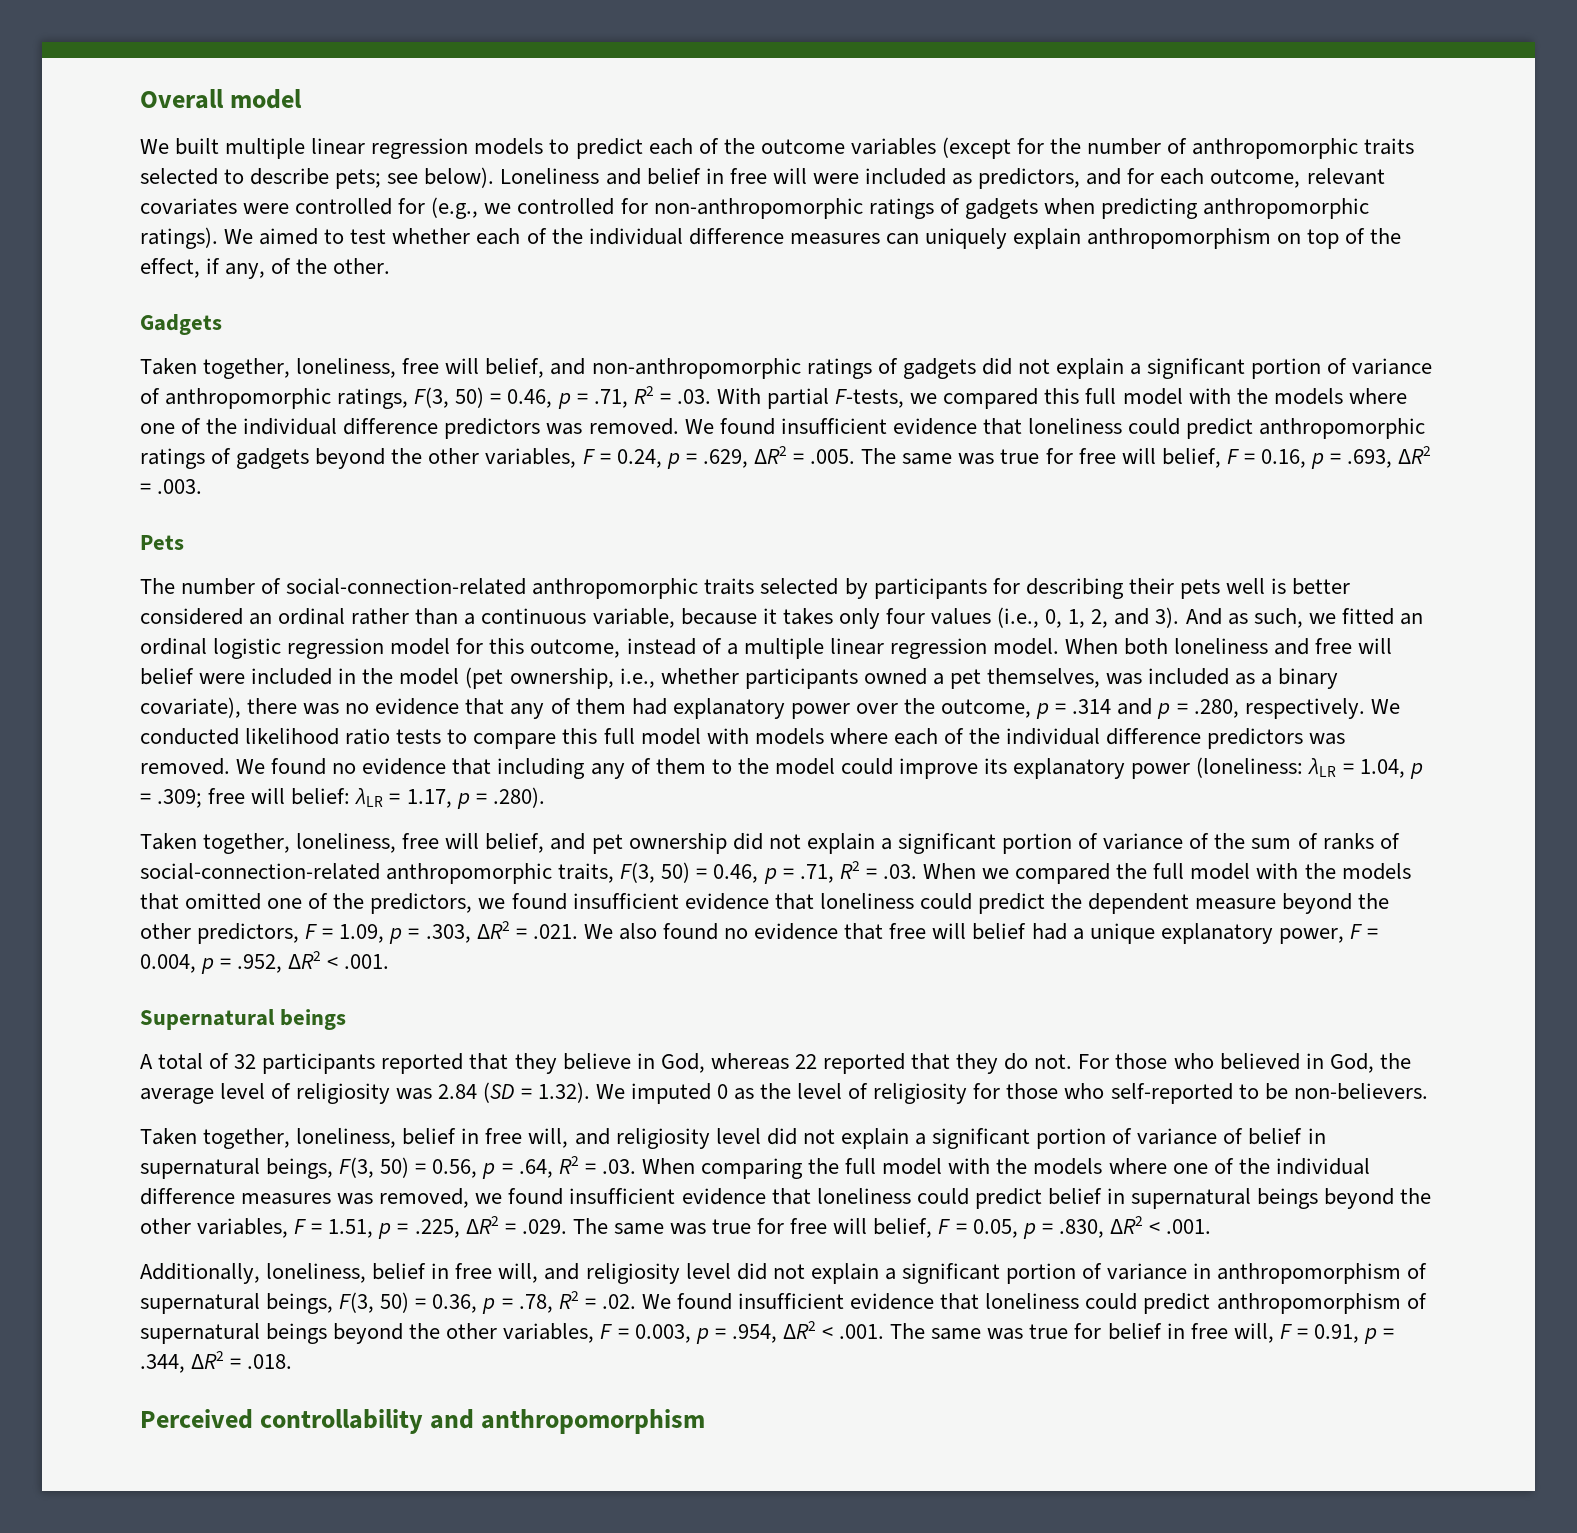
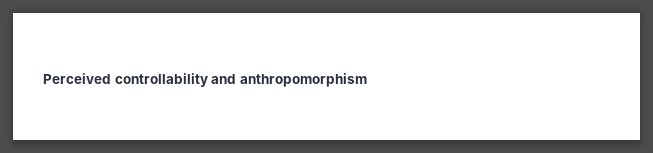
[140,89,303,109] [140,137,1415,159] [140,167,1385,189] [140,197,1370,219] [140,227,1402,249] [140,258,391,279] [140,314,222,335] [140,358,1433,379] [140,386,1407,409] [140,418,1426,439] [140,446,1432,469] [140,479,203,494] [140,535,184,550] [140,578,1351,599] [140,607,1423,629] [140,638,1393,659] [140,667,1339,689] [140,697,1400,719] [140,728,1346,749] [140,757,1423,779] [140,787,545,809] [140,833,1400,854] [140,861,1411,884] [140,893,1390,914] [140,921,1378,944] [140,951,390,974] [140,1009,347,1030] [140,1053,1411,1074] [140,1082,1428,1104] [140,1128,1326,1149] [140,1156,1370,1179] [140,1188,1432,1209] [140,1216,1212,1239] [140,1263,1428,1284] [140,1291,1427,1314] [140,1321,1395,1344] [140,1351,293,1373] Overall model // We built multiple linear regression models to predict each of the outcome variables (except for the number of anthropomorphic traits selected to describe pets; see below). Loneliness and belief in free will were included as predictors, and for each outcome, relevant covariates were controlled for (e.g., we controlled for non-anthropomorphic ratings of gadgets when predicting anthropomorphic ratings). We aimed to test whether each of the individual difference measures can uniquely explain anthropomorphism on top of the effect, if any, of the other. // Gadgets // Taken together, loneliness, free will belief, and non-anthropomorphic ratings of gadgets did not explain a significant portion of variance of anthropomorphic ratings, F(3, 50) = 0.46, p = .71, R2 = .03. With partial F-tests, we compared this full model with the models where one of the individual difference predictors was removed. We found insufficient evidence that loneliness could predict anthropomorphic ratings of gadgets beyond the other variables, F = 0.24, p = .629, ΔR2 = .005. The same was true for free will belief, F = 0.16, p = .693, ΔR2 = .003. // Pets // The number of social-connection-related anthropomorphic traits selected by participants for describing their pets well is better considered an ordinal rather than a continuous variable, because it takes only four values (i.e., 0, 1, 2, and 3). And as such, we fitted an ordinal logistic regression model for this outcome, instead of a multiple linear regression model. When both loneliness and free will belief were included in the model (pet ownership, i.e., whether participants owned a pet themselves, was included as a binary covariate), there was no evidence that any of them had explanatory power over the outcome, p = .314 and p = .280, respectively. We conducted likelihood ratio tests to compare this full model with models where each of the individual difference predictors was removed. We found no evidence that including any of them to the model could improve its explanatory power (loneliness: λLR = 1.04, p = .309; free will belief: λLR = 1.17, p = .280). // Taken together, loneliness, free will belief, and pet ownership did not explain a significant portion of variance of the sum of ranks of social-connection-related anthropomorphic traits, F(3, 50) = 0.46, p = .71, R2 = .03. When we compared the full model with the models that omitted one of the predictors, we found insufficient evidence that loneliness could predict the dependent measure beyond the other predictors, F = 1.09, p = .303, ΔR2 = .021. We also found no evidence that free will belief had a unique explanatory power, F = 0.004, p = .952, ΔR2 < .001. // Supernatural beings // A total of 32 participants reported that they believe in God, whereas 22 reported that they do not. For those who believed in God, the average level of religiosity was 2.84 (SD = 1.32). We imputed 0 as the level of religiosity for those who self-reported to be non-believers. // Taken together, loneliness, belief in free will, and religiosity level did not explain a significant portion of variance of belief in supernatural beings, F(3, 50) = 0.56, p = .64, R2 = .03. When comparing the full model with the models where one of the individual difference measures was removed, we found insufficient evidence that loneliness could predict belief in supernatural beings beyond the other variables, F = 1.51, p = .225, ΔR2 = .029. The same was true for free will belief, F = 0.05, p = .830, ΔR2 < .001. // Additionally, loneliness, belief in free will, and religiosity level did not explain a significant portion of variance in anthropomorphism of supernatural beings, F(3, 50) = 0.36, p = .78, R2 = .02. We found insufficient evidence that loneliness could predict anthropomorphism of supernatural beings beyond the other variables, F = 0.003, p = .954, ΔR2 < .001. The same was true for belief in free will, F = 0.91, p = .344, ΔR2 = .018. // -> (43, 78) none

